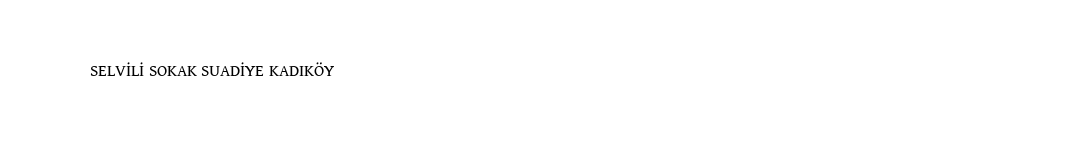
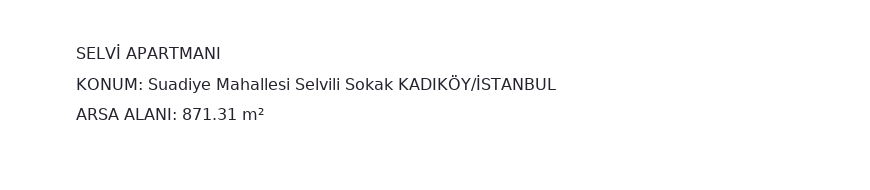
[90,62,334,76] SELVİLİ SOKAK SUADİYE KADIKÖY -> [76,44,221,59] [76,75,556,93] [76,108,264,120] SELVİ APARTMANI // KONUM: Suadiye Mahallesi Selvili Sokak KADIKÖY/İSTANBUL // ARSA ALANI: 871.31 m²

